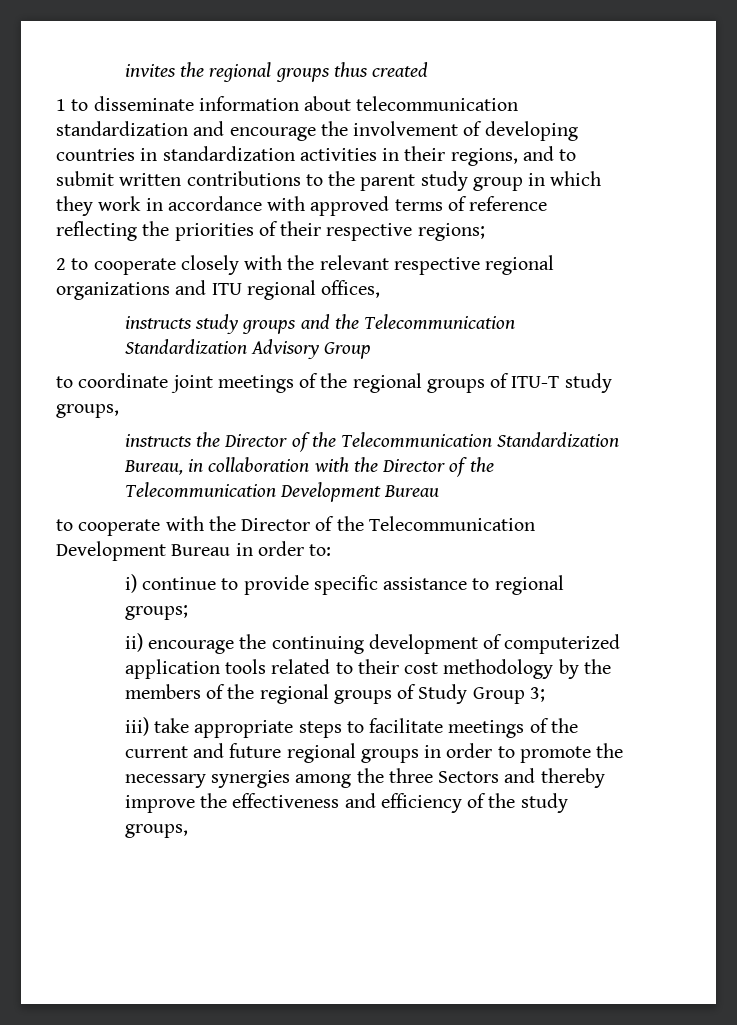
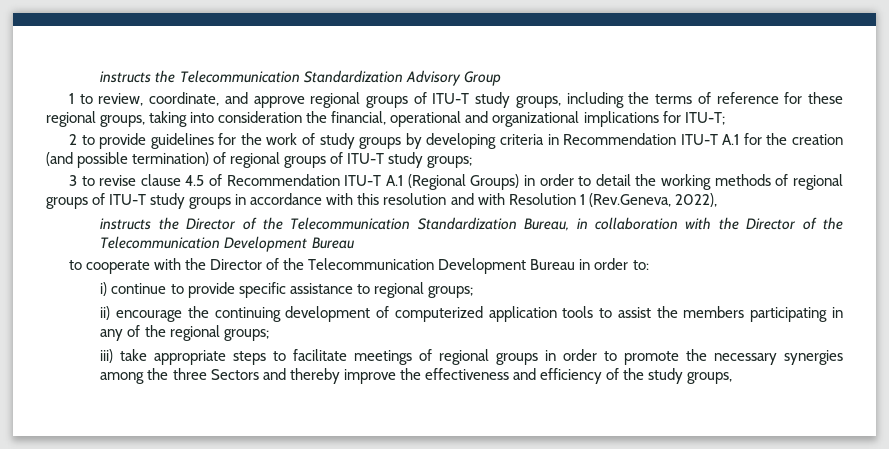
[124,62,429,82] [56,96,519,111] [56,121,578,141] [56,146,577,166] [56,171,602,191] [56,196,548,216] [56,221,485,241] [56,255,555,275] [56,280,381,300] [124,314,330,334] invites the regional groups thus created // 1 to disseminate information about telecommunication standardization and encourage the involvement of developing countries in standardization activities in their regions, and to submit written contributions to the parent study group in which they work in accordance with approved terms of reference reflecting the priorities of their respective regions; // 2 to cooperate closely with the relevant respective regional organizations and ITU regional offices, // instructs study groups and -> [100,71,152,83] instructs
[56,373,348,393] to coordinate joint meetings of the -> [68,92,305,108] 1 to review, coordinate, and approve
(119, 411) none -> [566,92,843,108] [46,111,725,127] [68,133,843,149] [46,152,473,168] [68,174,844,190] [46,193,717,209] including the terms of reference for these regional groups, taking into consideration the financial, operational and organizational implications for ITU-T; // 2 to provide guidelines for the work of study groups by developing criteria in Recommendation ITU-T A.1 for the creation (and possible termination) of regional groups of ITU-T study groups; // 3 to revise clause 4.5 of Recommendation ITU-T A.1 (Regional Groups) in order to detail the working methods of regional groups of ITU-T study groups in accordance with this resolution and with Resolution 1 (Rev.Geneva, 2022),
[271,659,611,679] [124,684,545,704] related to their cost methodology by the members of the regional groups of Study Group 3; -> [599,306,843,322] [100,325,269,341] to assist the members participating in any of the regional groups;
[550,718,578,733] [124,743,282,758] the current and future -> (433, 355) none

